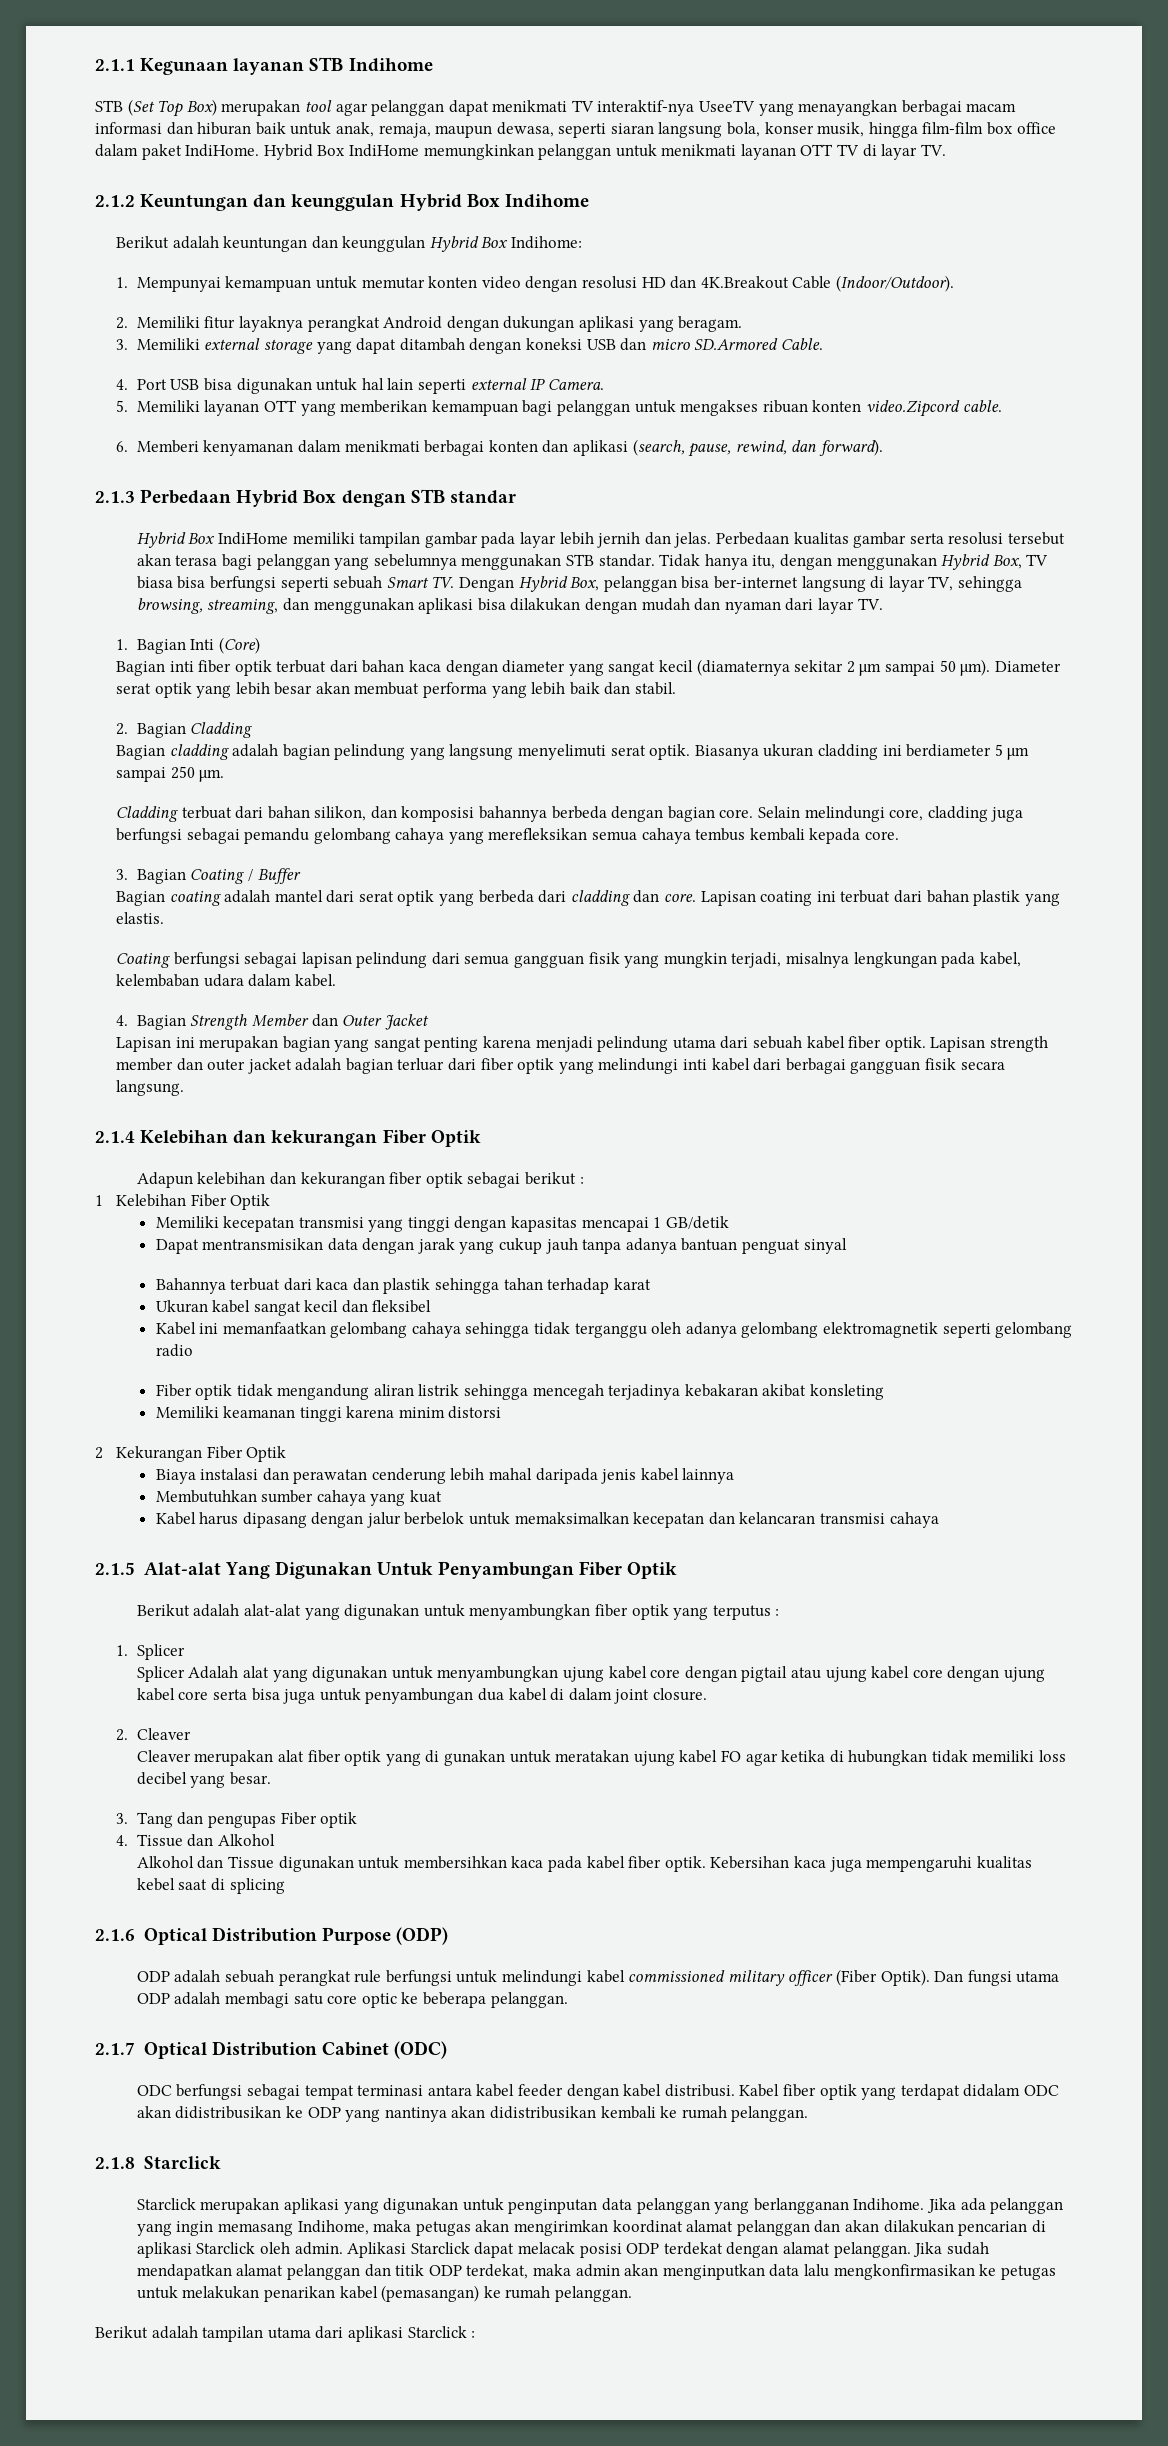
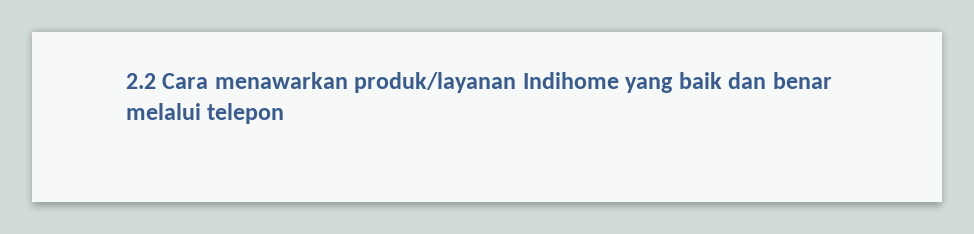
[95,57,433,75] [95,99,1017,117] [95,122,1056,138] [95,144,946,160] [95,194,589,211] [115,236,583,252] [115,275,954,292] [115,316,743,332] [115,338,823,354] [115,378,604,394] [115,400,1002,417] [115,439,883,457] [95,489,516,507] [136,532,1065,548] [136,554,1049,570] [136,576,1022,592] [136,598,883,614] [115,637,261,654] [115,659,1061,676] [115,682,677,698] [115,722,253,738] [115,744,1030,760] [115,766,225,782] [115,806,1024,822] [115,828,900,844] [115,868,301,884] [115,890,1060,906] [115,912,164,924] [115,952,1021,968] [115,974,336,987] [115,1014,429,1030] [115,1036,1048,1052] [115,1058,1005,1074] [115,1080,184,1096] [95,1129,481,1147] [136,1172,584,1188] [95,1194,271,1210] [155,1216,729,1232] [155,1238,847,1254] [155,1278,651,1294] [155,1300,432,1316] [155,1322,1073,1338] [155,1344,193,1357] [155,1384,885,1400] [155,1406,502,1422] [95,1446,287,1462] [155,1468,735,1484] [155,1490,442,1506] [155,1512,939,1528] [95,1561,678,1579] [136,1604,780,1620] [115,1644,185,1660] [136,1666,1045,1682] [136,1688,707,1704] [115,1728,191,1741] [136,1750,1067,1766] [136,1772,272,1788] [115,1812,358,1828] [115,1834,276,1847] [136,1856,1032,1872] [136,1878,285,1894] [95,1927,448,1945] [136,1969,1060,1986] [136,1992,568,2008] [95,2041,447,2059] [136,2084,1059,2100] [136,2106,809,2122] [95,2156,221,2169] [136,2198,1064,2214] [136,2220,1046,2236] [136,2242,989,2258] [136,2264,1056,2280] [136,2285,632,2302] [95,2326,476,2342] 2.1.1 Kegunaan layanan STB Indihome // STB (Set Top Box) merupakan tool agar pelanggan dapat menikmati TV interaktif-nya UseeTV yang menayangkan berbagai macam informasi dan hiburan baik untuk anak, remaja, maupun dewasa, seperti siaran langsung bola, konser musik, hingga film-film box office dalam paket IndiHome. Hybrid Box IndiHome memungkinkan pelanggan untuk menikmati layanan OTT TV di layar TV. // 2.1.2 Keuntungan dan keunggulan Hybrid Box Indihome // Berikut adalah keuntungan dan keunggulan Hybrid Box Indihome: // 1. Mempunyai kemampuan untuk memutar konten video dengan resolusi HD dan 4K.Breakout Cable (Indoor/Outdoor). // 2. Memiliki fitur layaknya perangkat Android dengan dukungan aplikasi yang beragam. // 3. Memiliki external storage yang dapat ditambah dengan koneksi USB dan micro SD.Armored Cable. // 4. Port USB bisa digunakan untuk hal lain seperti external IP Camera. // 5. Memiliki layanan OTT yang memberikan kemampuan bagi pelanggan untuk mengakses ribuan konten video.Zipcord cable. // 6. Memberi kenyamanan dalam menikmati berbagai konten dan aplikasi (search, pause, rewind, dan forward). // 2.1.3 Perbedaan Hybrid Box dengan STB standar // Hybrid Box IndiHome memiliki tampilan gambar pada layar lebih jernih dan jelas. Perbedaan kualitas gambar serta resolusi tersebut akan terasa bagi pelanggan yang sebelumnya menggunakan STB standar. Tidak hanya itu, dengan menggunakan Hybrid Box, TV biasa bisa berfungsi seperti sebuah Smart TV. Dengan Hybrid Box, pelanggan bisa ber-internet langsung di layar TV, sehingga browsing, streaming, dan menggunakan aplikasi bisa dilakukan dengan mudah dan nyaman dari layar TV. // 1. Bagian Inti (Core) // Bagian inti fiber optik terbuat dari bahan kaca dengan diameter yang sangat kecil (diamaternya sekitar 2 μm sampai 50 μm). Diameter serat optik yang lebih besar akan membuat performa yang lebih baik dan stabil. // 2. Bagian Cladding // Bagian cladding adalah bagian pelindung yang langsung menyelimuti serat optik. Biasanya ukuran cladding ini berdiameter 5 μm sampai 250 μm. // Cladding terbuat dari bahan silikon, dan komposisi bahannya berbeda dengan bagian core. Selain melindungi core, cladding juga berfungsi sebagai pemandu gelombang cahaya yang merefleksikan semua cahaya tembus kembali kepada core. // 3. Bagian Coating / Buffer // Bagian coating adalah mantel dari serat optik yang berbeda dari cladding dan core. Lapisan coating ini terbuat dari bahan plastik yang elastis. // Coating berfungsi sebagai lapisan pelindung dari semua gangguan fisik yang mungkin terjadi, misalnya lengkungan pada kabel, kelembaban udara dalam kabel. // 4. Bagian Strength Member dan Outer Jacket // Lapisan ini merupakan bagian yang sangat penting karena menjadi pelindung utama dari sebuah kabel fiber optik. Lapisan strength member dan outer jacket adalah bagian terluar dari fiber optik yang melindungi inti kabel dari berbagai gangguan fisik secara langsung. // 2.1.4 Kelebihan dan kekurangan Fiber Optik // Adapun kelebihan dan kekurangan fiber optik sebagai berikut : // 1 Kelebihan Fiber Optik // Memiliki kecepatan transmisi yang tinggi dengan kapasitas mencapai 1 GB/detik // Dapat mentransmisikan data dengan jarak yang cukup jauh tanpa adanya bantuan penguat sinyal // Bahannya terbuat dari kaca dan plastik sehingga tahan terhadap karat // Ukuran kabel sangat kecil dan fleksibel // Kabel ini memanfaatkan gelombang cahaya sehingga tidak terganggu oleh adanya gelombang elektromagnetik seperti gelombang radio // Fiber optik tidak mengandung aliran listrik sehingga mencegah terjadinya kebakaran akibat konsleting // Memiliki keamanan tinggi karena minim distorsi // 2 Kekurangan Fiber Optik // Biaya instalasi dan perawatan cenderung lebih mahal daripada jenis kabel lainnya // Membutuhkan sumber cahaya yang kuat // Kabel harus dipasang dengan jalur berbelok untuk memaksimalkan kecepatan dan kelancaran transmisi cahaya // 2.1.5 Alat-alat Yang Digunakan Untuk Penyambungan Fiber Optik // Berikut adalah alat-alat yang digunakan untuk menyambungkan fiber optik yang terputus : // 1. Splicer // Splicer Adalah alat yang digunakan untuk menyambungkan ujung kabel core dengan pigtail atau ujung kabel core dengan ujung kabel core serta bisa juga untuk penyambungan dua kabel di dalam joint closure. // 2. Cleaver // Cleaver merupakan alat fiber optik yang di gunakan untuk meratakan ujung kabel FO agar ketika di hubungkan tidak memiliki loss decibel yang besar. // 3. Tang dan pengupas Fiber optik // 4. Tissue dan Alkohol // Alkohol dan Tissue digunakan untuk membersihkan kaca pada kabel fiber optik. Kebersihan kaca juga mempengaruhi kualitas kebel saat di splicing // 2.1.6 Optical Distribution Purpose (ODP) // ODP adalah sebuah perangkat rule berfungsi untuk melindungi kabel commissioned military officer (Fiber Optik). Dan fungsi utama ODP adalah membagi satu core optic ke beberapa pelanggan. // 2.1.7 Optical Distribution Cabinet (ODC) // ODC berfungsi sebagai tempat terminasi antara kabel feeder dengan kabel distribusi. Kabel fiber optik yang terdapat didalam ODC akan didistribusikan ke ODP yang nantinya akan didistribusikan kembali ke rumah pelanggan. // 2.1.8 Starclick // Starclick merupakan aplikasi yang digunakan untuk penginputan data pelanggan yang berlangganan Indihome. Jika ada pelanggan yang ingin memasang Indihome, maka petugas akan mengirimkan koordinat alamat pelanggan dan akan dilakukan pencarian di aplikasi Starclick oleh admin. Aplikasi Starclick dapat melacak posisi ODP terdekat dengan alamat pelanggan. Jika sudah mendapatkan alamat pelanggan dan titik ODP terdekat, maka admin akan menginputkan data lalu mengkonfirmasikan ke petugas untuk melakukan penarikan kabel (pemasangan) ke rumah pelanggan. // Berikut adalah tampilan utama dari aplikasi Starclick : -> [126,72,832,93] [126,103,285,124] 2.2 Cara menawarkan produk/layanan Indihome yang baik dan benar melalui telepon

